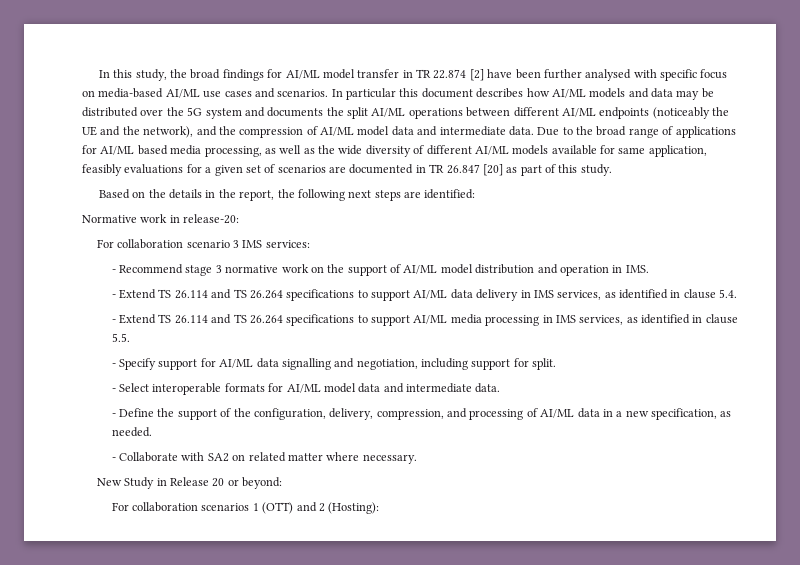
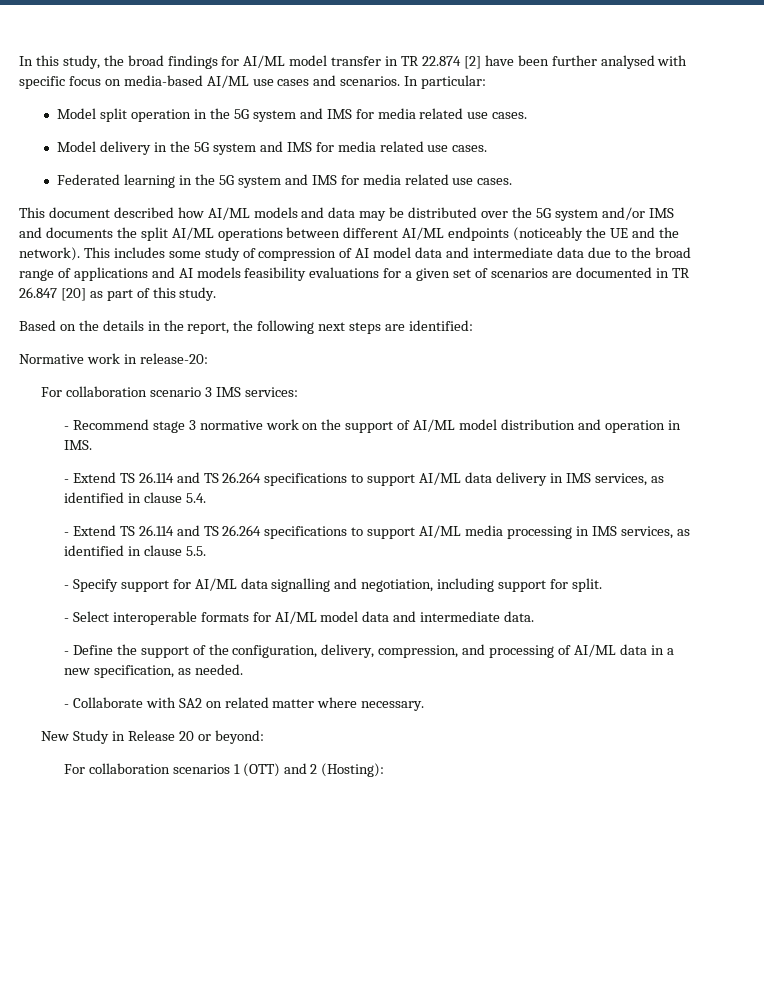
[346,88,524,100] particular this document describes -> [421,75,487,89] [57,108,528,122] [57,141,488,155] [57,174,513,188] [19,207,174,218] particular: // Model split operation in the 5G system and IMS for media related use cases. // Model delivery in the 5G system and IMS for media related use cases. // Federated learning in the 5G system and IMS for media related use cases. // This document described
(242, 113) none -> [601,207,674,220] and/or IMS
[143,126,236,138] network), and the -> [19,247,256,261] network). This includes some study of
[320,126,560,136] AI/ML model data and intermediate data. Due -> [355,247,611,258] AI model data and intermediate data due
[82,145,707,157] [82,164,122,176] for AI/ML based media processing, as well as the wide diversity of different AI/ML models available for same application, feasibly -> [151,267,307,281] and AI models feasibility

